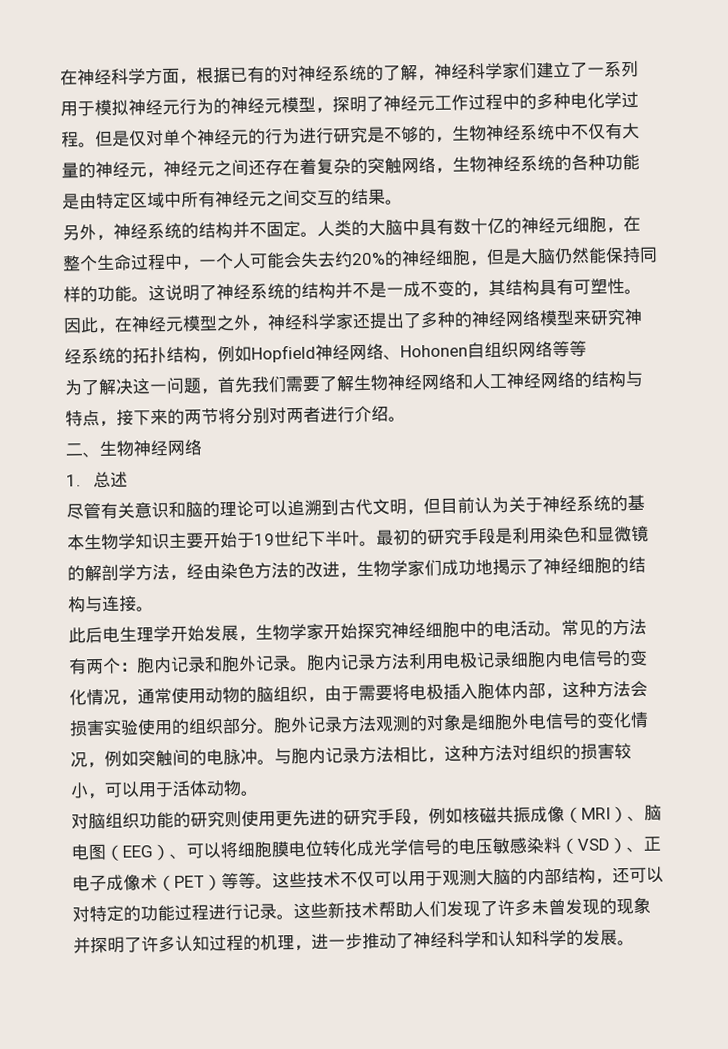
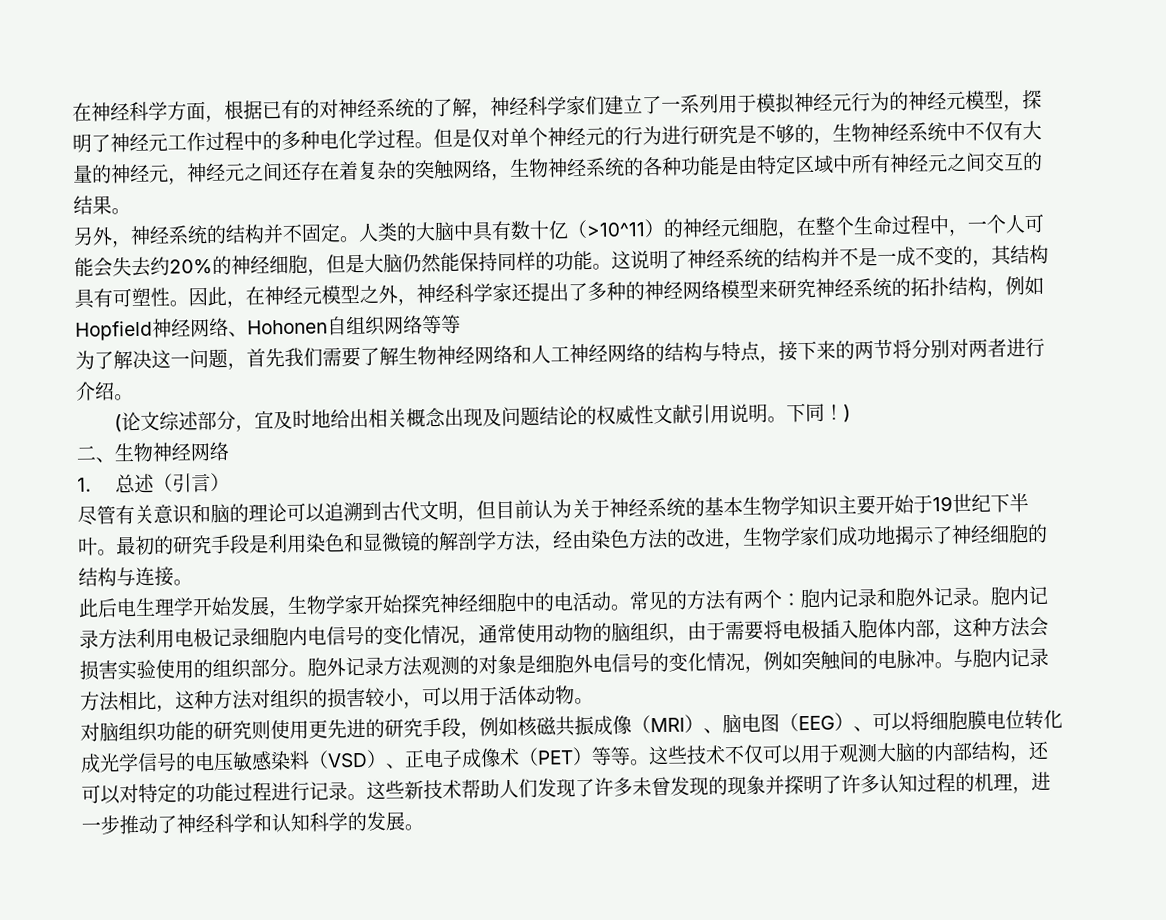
(505, 226) none -> [567,218,665,239] （>10^11）
(406, 419) none -> [113,403,851,433] // (论文综述部分，宜及时地给出相关概念出现及问题结论的权威性文献引用说明。下同！)
(129, 479) none -> [152,472,230,493] （引言）

